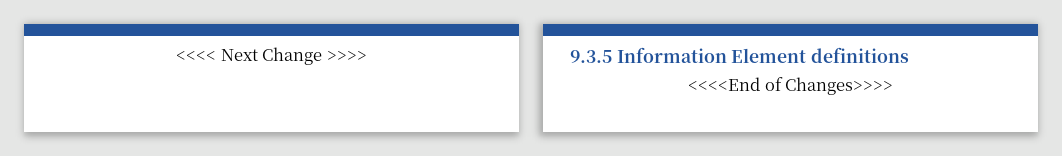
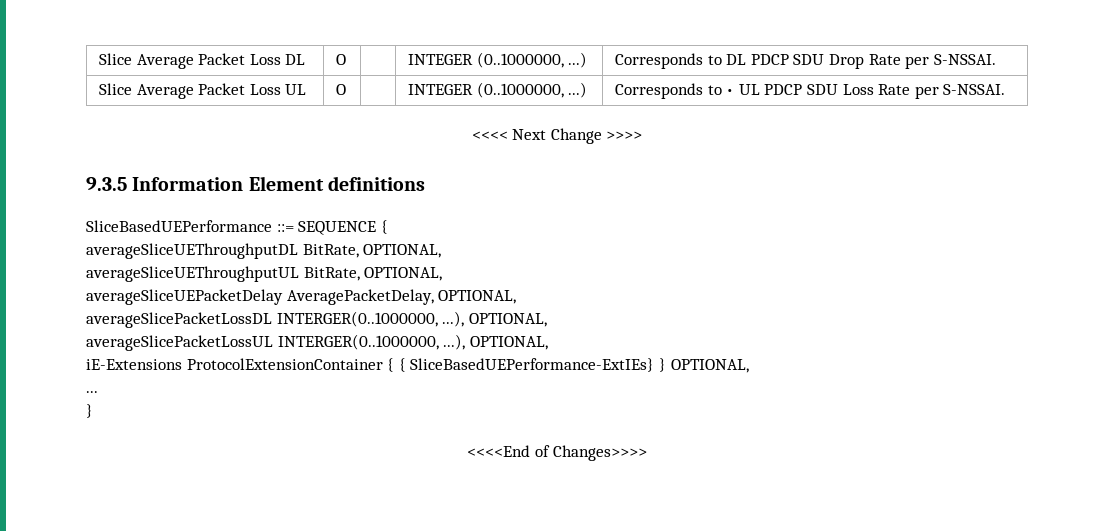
(176, 56) none -> [99,53,306,69] [336,54,347,65] [408,52,588,68] [615,53,996,69] [99,83,307,99] [336,84,347,95] [408,82,588,98] [615,83,1006,99] Slice Average Packet Loss DL | O | | INTEGER (0..1000000, ...) | Corresponds to DL PDCP SDU Drop Rate per S-NSSAI. // Slice Average Packet Loss UL | O | | INTEGER (0..1000000, ...) | Corresponds to • UL PDCP SDU Loss Rate per S-NSSAI. //
(910, 55) none -> [86,220,388,235] [86,243,442,259] [86,266,443,282] [86,289,517,305] [86,311,547,328] [86,334,548,351] [86,358,749,373] [86,391,98,393] [86,404,93,418] // SliceBasedUEPerformance ::= SEQUENCE { // averageSliceUEThroughputDL BitRate, OPTIONAL, // averageSliceUEThroughputUL BitRate, OPTIONAL, // averageSliceUEPacketDelay AveragePacketDelay, OPTIONAL, // averageSlicePacketLossDL INTERGER(0..1000000, ...), OPTIONAL, // averageSlicePacketLossUL INTERGER(0..1000000, ...), OPTIONAL, // iE-Extensions ProtocolExtensionContainer { { SliceBasedUEPerformance-ExtIEs} } OPTIONAL, // ... // }

